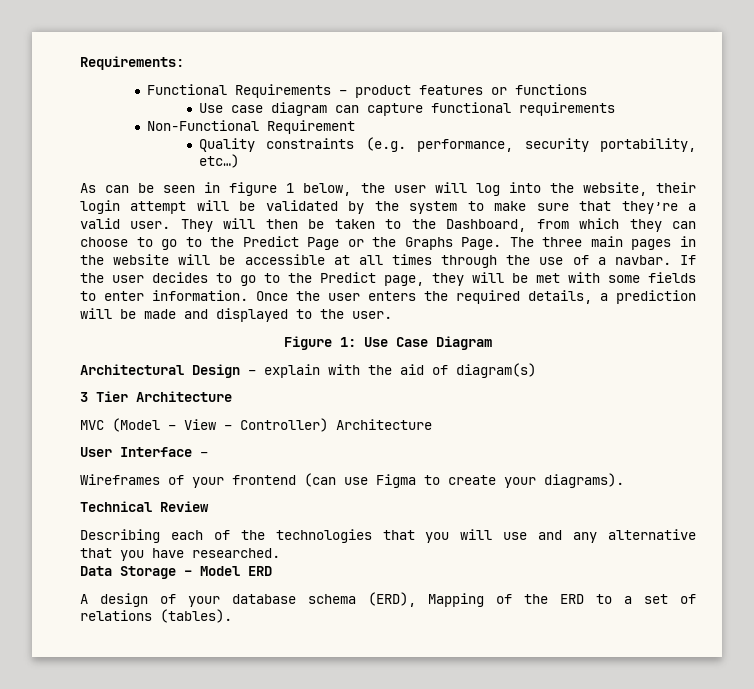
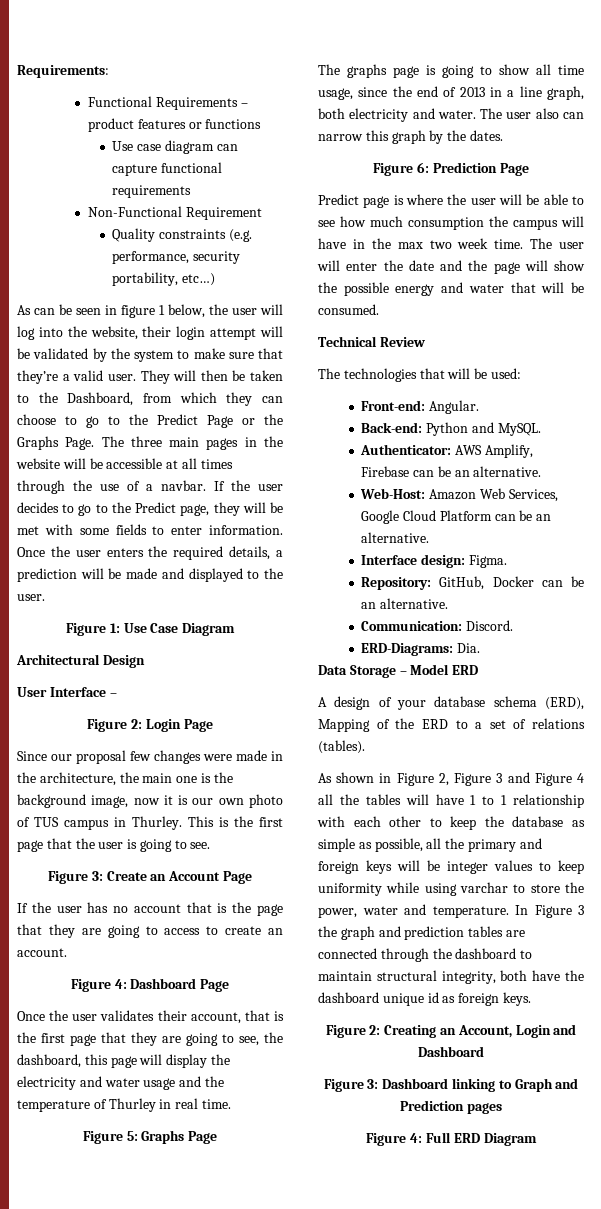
[248,363,536,378] [80,391,232,402] [80,418,432,432] [80,447,208,457] [80,473,624,488] [80,501,209,512] [80,529,697,543] [80,548,280,561] – explain with the aid of diagram(s) // 3 Tier Architecture // MVC (Model – View – Controller) Architecture // User Interface – // Wireframes of your frontend (can use Figma to create your diagrams). // Technical Review // Describing each of the technologies that you will use and any alternative that you have researched. -> [17,687,117,697] [87,719,213,732] [17,750,283,764] [17,772,233,786] [17,794,283,808] [17,816,283,830] [17,838,211,852] [48,871,252,884] [17,902,283,916] [17,924,283,938] [17,948,67,957] [70,978,230,992] [17,1010,284,1024] [17,1032,283,1046] [17,1054,230,1068] [17,1076,224,1090] [17,1098,231,1112] [82,1130,218,1144] [318,64,584,78] [318,86,584,100] [318,108,584,122] [318,130,503,144] [373,162,529,176] [318,194,585,208] [318,216,584,230] [318,238,584,249] [317,260,585,274] [318,282,584,296] [318,304,379,315] [318,336,425,347] [318,368,521,382] [361,400,480,414] [361,422,541,436] [360,444,533,458] [361,466,542,477] [360,488,558,502] [361,510,552,524] [361,532,430,543] [361,554,507,568] [361,576,584,590] [361,598,449,609] [361,620,514,631] [361,643,481,656] // User Interface – // Figure 2: Login Page // Since our proposal few changes were made in the architecture, the main one is the background image, now it is our own photo of TUS campus in Thurley. This is the first page that the user is going to see. // Figure 3: Create an Account Page // If the user has no account that is the page that they are going to access to create an account. // Figure 4: Dashboard Page // Once the user validates their account, that is the first page that they are going to see, the dashboard, this page will display the electricity and water usage and the temperature of Thurley in real time. // Figure 5: Graphs Page // The graphs page is going to show all time usage, since the end of 2013 in a line graph, both electricity and water. The user also can narrow this graph by the dates. // Figure 6: Prediction Page // Predict page is where the user will be able to see how much consumption the campus will have in the max two week time. The user will enter the date and the page will show the possible energy and water that will be consumed. // Technical Review // The technologies that will be used: // Front-end: Angular. // Back-end: Python and MySQL. // Authenticator: AWS Amplify, Firebase can be an alternative. // Web-Host: Amazon Web Services, Google Cloud Platform can be an alternative. // Interface design: Figma. // Repository: GitHub, Docker can be an alternative. // Communication: Discord. // ERD-Diagrams: Dia.
(232, 616) none -> [318,772,584,786] [318,794,584,808] [317,816,585,830] [318,838,542,852] [318,860,584,874] [318,882,584,896] [318,904,584,918] [318,926,525,940] [318,948,533,962] [318,970,584,984] [318,992,531,1006] [325,1024,577,1038] [418,1046,484,1057] [323,1078,579,1092] [400,1100,502,1114] [366,1132,537,1146] // As shown in Figure 2, Figure 3 and Figure 4 all the tables will have 1 to 1 relationship with each other to keep the database as simple as possible, all the primary and foreign keys will be integer values to keep uniformity while using varchar to store the power, water and temperature. In Figure 3 the graph and prediction tables are connected through the dashboard to maintain structural integrity, both have the dashboard unique id as foreign keys. // Figure 2: Creating an Account, Login and Dashboard // Figure 3: Dashboard linking to Graph and Prediction pages // Figure 4: Full ERD Diagram

